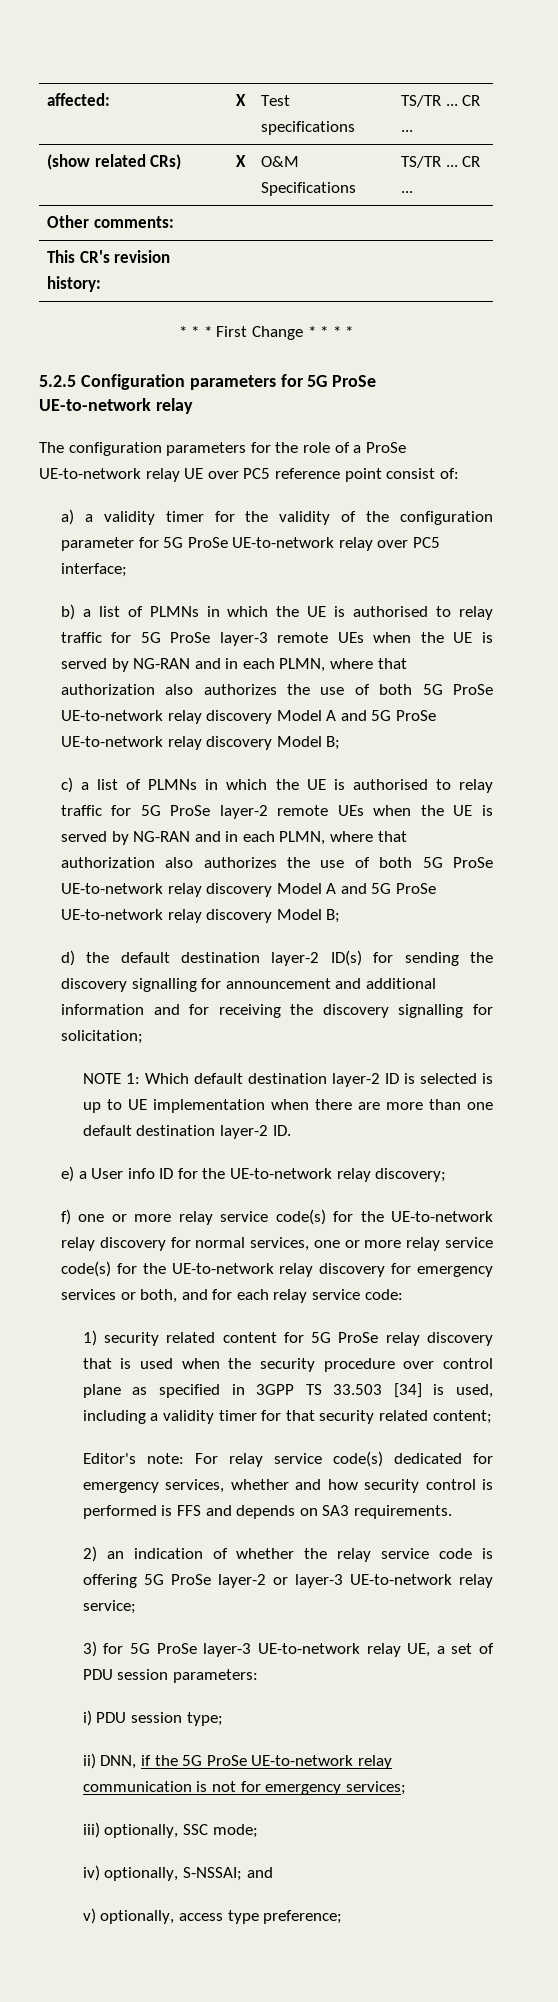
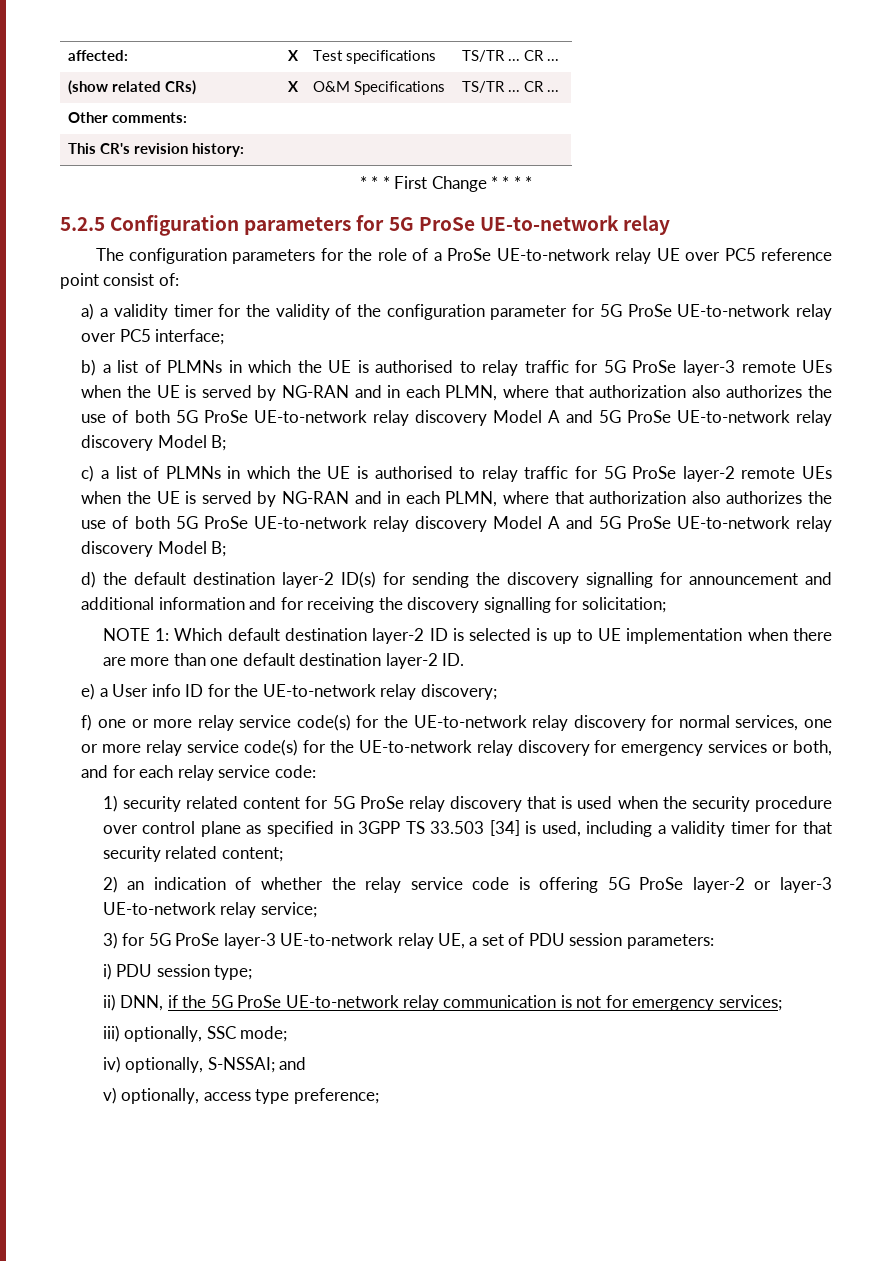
[82,1451,494,1467] [82,1479,493,1493] [82,1505,452,1519] // Editor's note: For relay service code(s) dedicated for emergency services, whether and how security control is performed is FFS and depends on SA3 requirements. -> (283, 854) none

